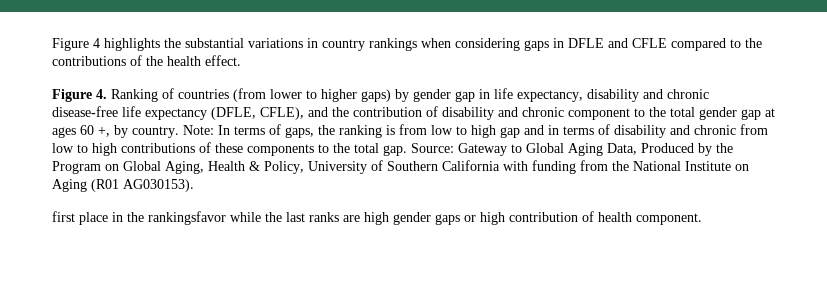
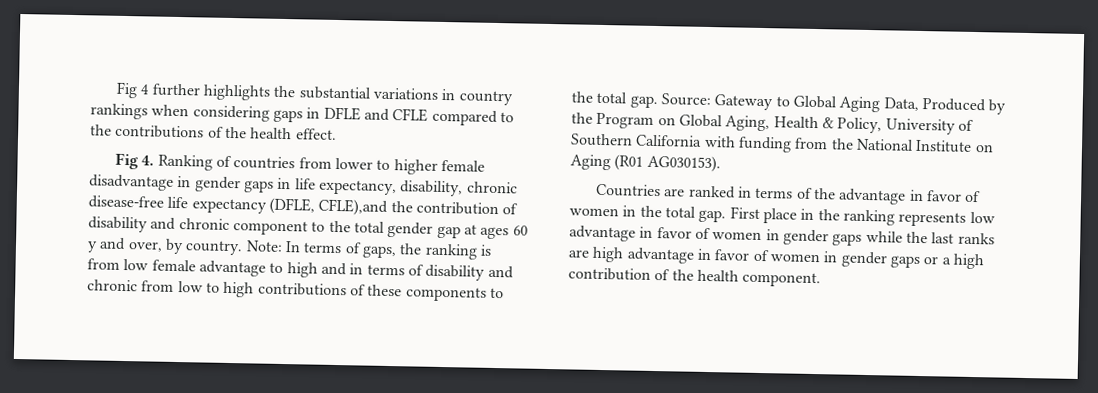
[52,38,100,51] Figure 4 -> [116,81,201,99] Fig 4 further
[52,89,92,102] Figure -> [115,152,140,170] Fig
[233,88,266,102] (from -> [298,157,332,169] from
[361,89,475,102] gaps) by gender gap -> [440,159,485,172] [89,174,274,193] female disadvantage in gender gaps
[587,89,663,102] disability and -> [399,180,464,197] disability,
[260,107,328,120] CFLE), and -> [318,198,389,216] CFLE),and
[98,126,110,137] +, -> [87,237,163,253] y and over,
[456,125,520,138] to high gap -> [151,259,318,278] female advantage to high
[52,211,226,225] first place in the rankingsfavor -> [596,183,982,205] [569,205,995,227] [569,225,863,246] Countries are ranked in terms of the advantage in favor of women in the total gap. First place in the ranking represents low advantage in favor of women in gender gaps
(389, 218) none -> [626,247,839,264] advantage in favor of women in
(476, 218) none -> [941,257,951,265] a
(594, 216) none -> [671,269,694,281] the

